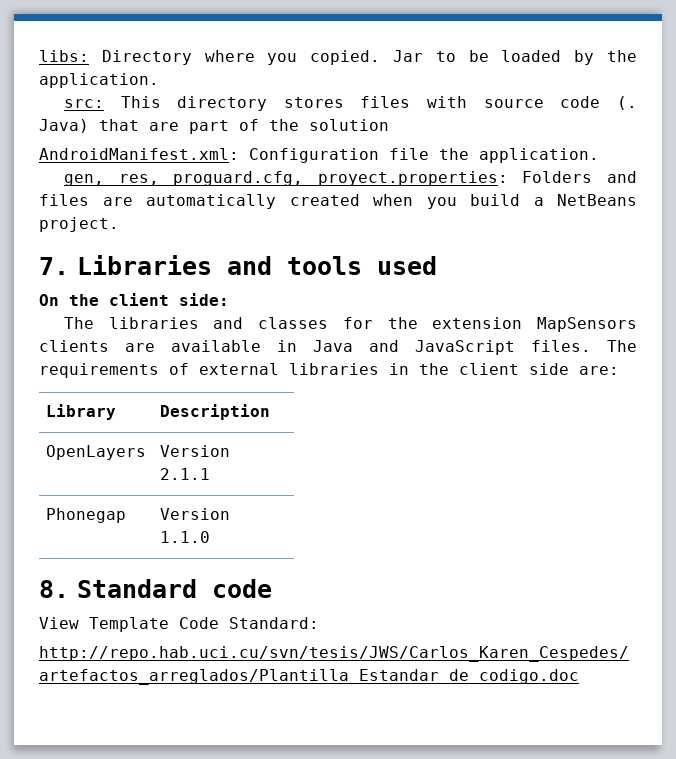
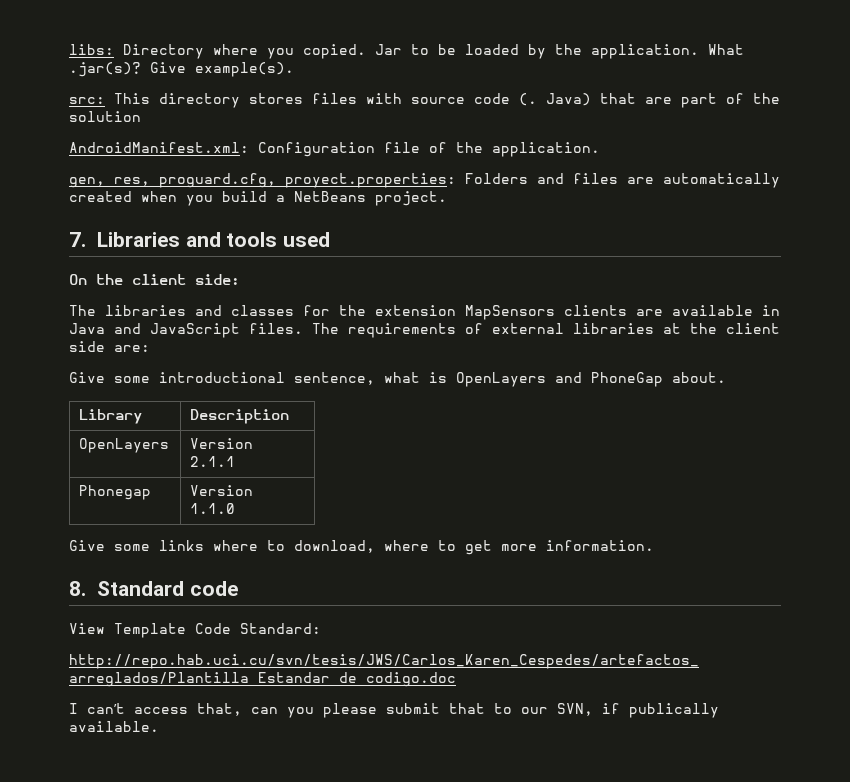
(159, 80) none -> [708,44,744,55] [69,62,294,77] What .jar(s)? Give example(s).
(429, 154) none -> [429,142,447,153] of
[389,363,409,375] in -> [663,323,681,334] at
(619, 370) none -> [69,372,726,387] // Give some introductional sentence, what is OpenLayers and PhoneGap about.
(210, 537) none -> [69,540,654,555] // Give some links where to download, where to get more information.
(579, 676) none -> [69,703,719,718] [69,721,159,732] // I can’t access that, can you please submit that to our SVN, if publically available.

